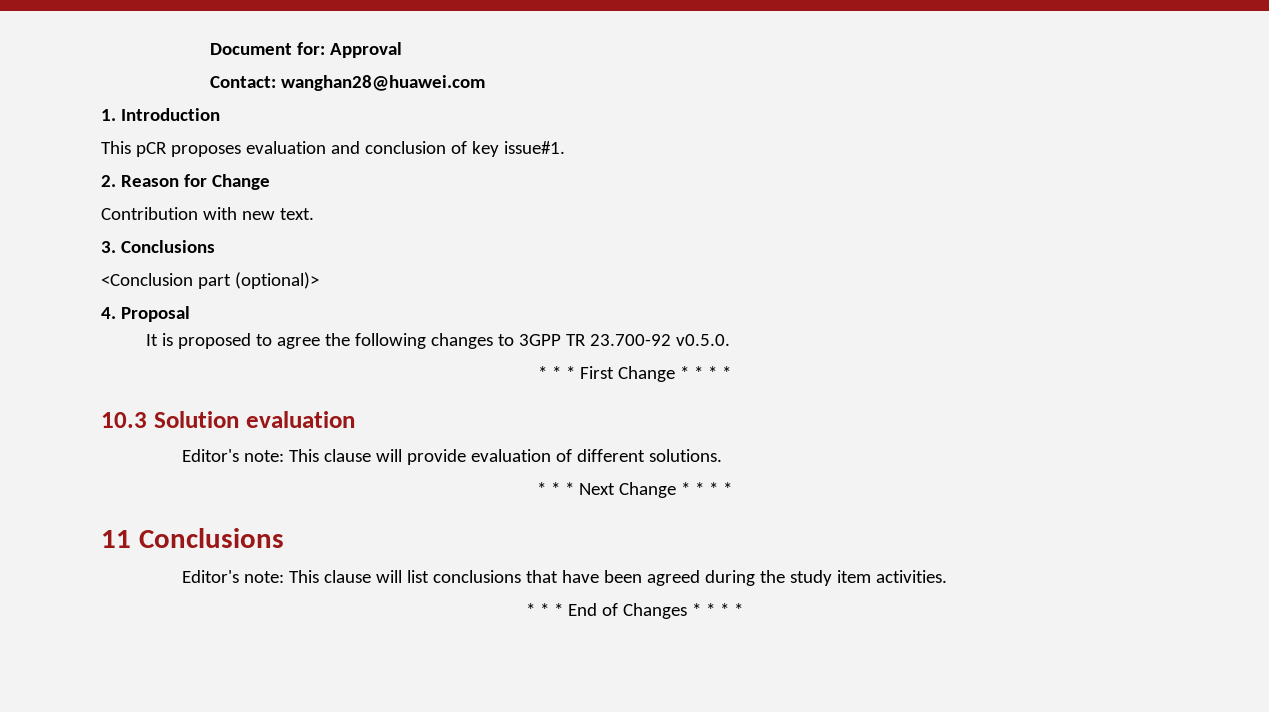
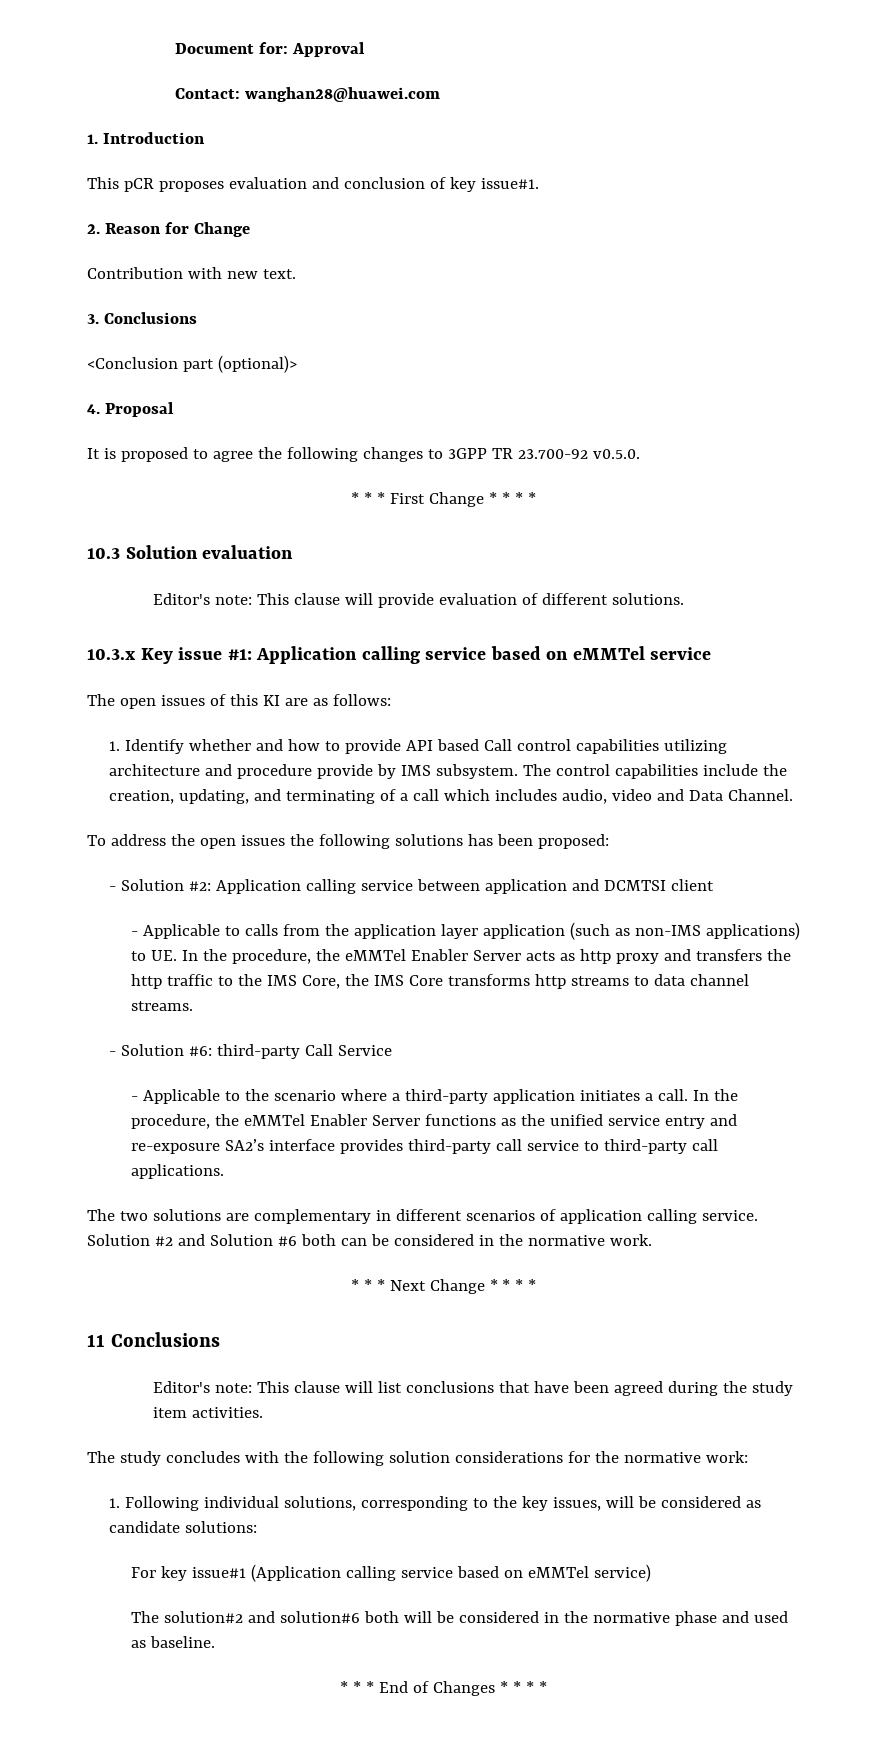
(723, 455) none -> [87,646,712,664] [87,694,391,709] [108,739,727,754] [108,764,787,779] [108,789,793,804] [87,834,609,849] [108,879,714,894] [130,922,800,940] [130,949,791,964] [130,974,749,989] [130,1001,193,1011] [108,1044,392,1059] [130,1089,738,1104] [130,1114,737,1129] [130,1139,718,1154] [130,1164,224,1179] [87,1209,758,1224] [87,1234,652,1246] // 10.3.x Key issue #1: Application calling service based on eMMTel service // The open issues of this KI are as follows: // 1. Identify whether and how to provide API based Call control capabilities utilizing architecture and procedure provide by IMS subsystem. The control capabilities include the creation, updating, and terminating of a call which includes audio, video and Data Channel. // To address the open issues the following solutions has been proposed: // - Solution #2: Application calling service between application and DCMTSI client // - Applicable to calls from the application layer application (such as non-IMS applications) to UE. In the procedure, the eMMTel Enabler Server acts as http proxy and transfers the http traffic to the IMS Core, the IMS Core transforms http streams to data channel streams. // - Solution #6: third-party Call Service // - Applicable to the scenario where a third-party application initiates a call. In the procedure, the eMMTel Enabler Server functions as the unified service entry and re-exposure SA2’s interface provides third-party call service to third-party call applications. // The two solutions are complementary in different scenarios of application calling service. Solution #2 and Solution #6 both can be considered in the normative work.
(948, 576) none -> [87,1451,748,1466] [108,1496,761,1511] [108,1521,257,1533] [130,1564,651,1582] [130,1611,788,1626] [130,1636,215,1648] // The study concludes with the following solution considerations for the normative work: // 1. Following individual solutions, corresponding to the key issues, will be considered as candidate solutions: // For key issue#1 (Application calling service based on eMMTel service) // The solution#2 and solution#6 both will be considered in the normative phase and used as baseline.

